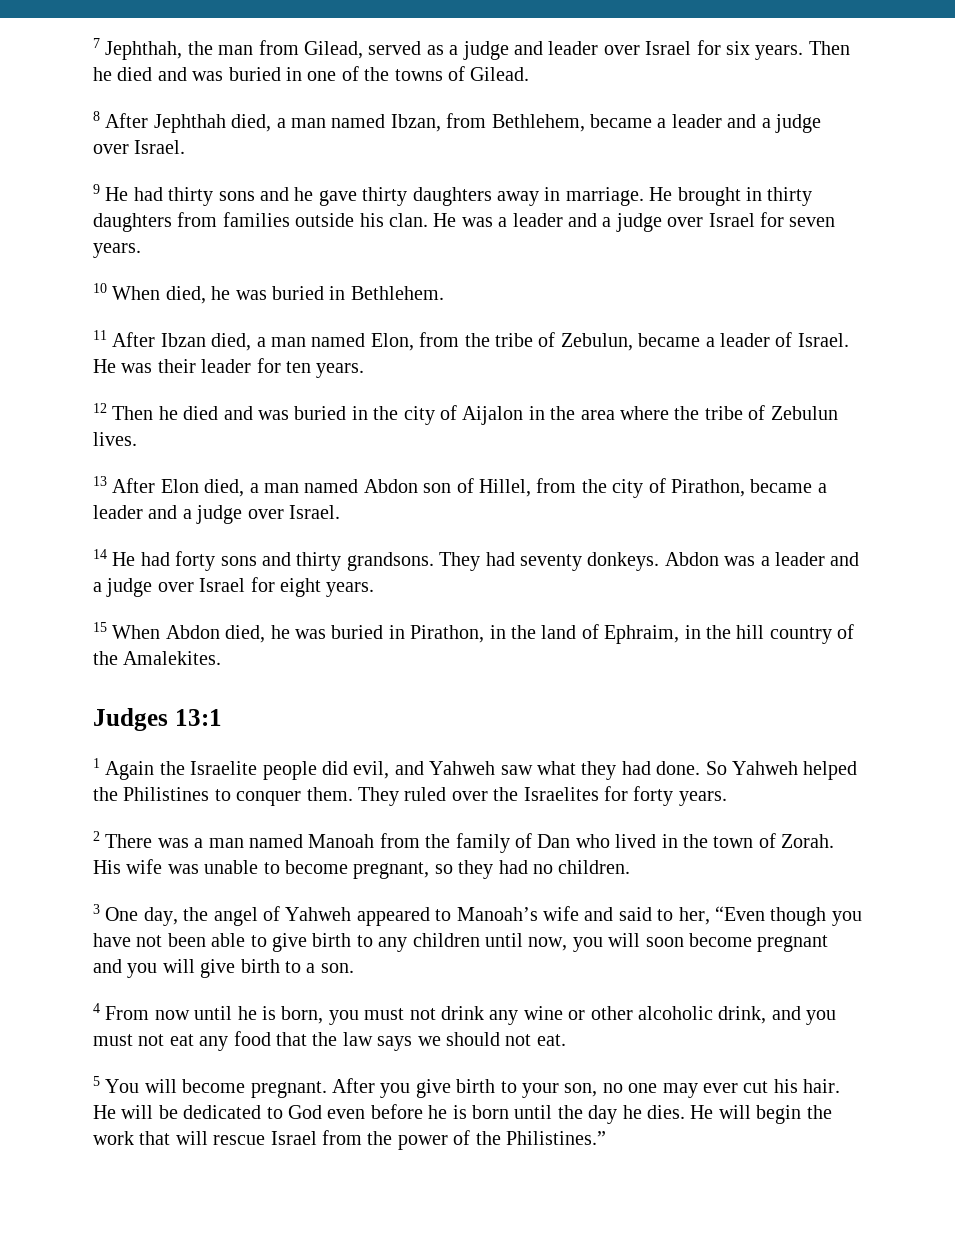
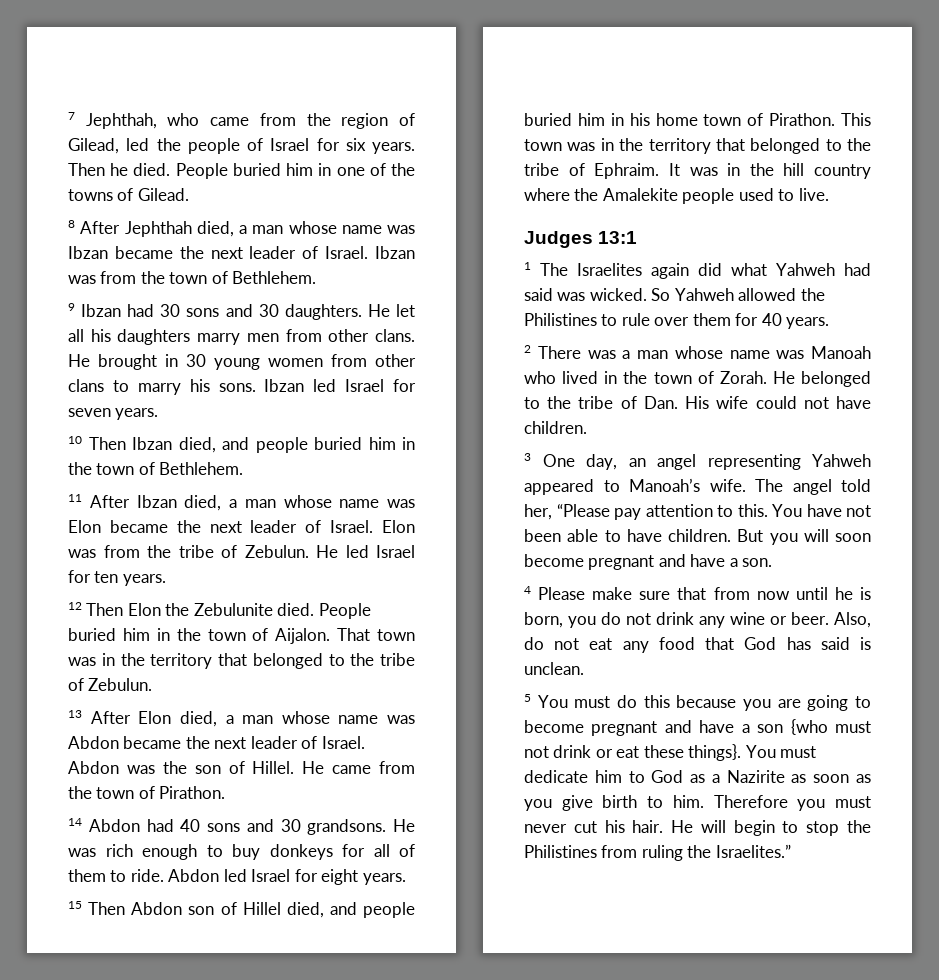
[187,40,640,60] the man from Gilead, served as a judge and leader over -> [167,113,416,129] [68,138,263,154] who came from the region of Gilead, led the people of
[117,67,281,81] died and was buried -> [133,163,314,179] died. People buried him
[331,113,821,133] [93,140,186,154] [93,184,813,206] [93,212,704,232] named Ibzan, from Bethlehem, became a leader and a judge over Israel. // 9 He had thirty sons and he gave thirty daughters away in marriage. He brought in thirty daughters from families outside his clan. He was a leader and a judge over -> [288,221,415,234] [68,246,415,259] [68,271,317,284] [68,303,415,320] [68,329,415,345] [68,354,416,370] [68,379,337,395] whose name was Ibzan became the next leader of Israel. Ibzan was from the town of Bethlehem. // 9 Ibzan had 30 sons and 30 daughters. He let all his daughters marry men from other clans. He brought in 30 young women from other clans to marry his sons. Ibzan led
[112,286,346,304] When died, he was buried in -> [88,437,415,453] [68,462,155,475] Then Ibzan died, and people buried him in the town of
[311,332,849,351] [93,359,252,373] named Elon, from the tribe of Zebulun, became a leader of Israel. He was their leader -> [283,495,415,508] [68,520,415,533] [68,545,415,558] whose name was Elon became the next leader of Israel. Elon was from the tribe of Zebulun. He led Israel
[158,405,838,425] [93,432,137,446] he died and was buried in the city of Aijalon in the area where the tribe of Zebulun lives. -> [127,603,371,619] [68,628,415,644] [68,653,415,669] [68,678,153,691] Elon the Zebulunite died. People buried him in the town of Aijalon. That town was in the territory that belonged to the tribe of Zebulun.
[304,478,827,498] [93,505,340,524] [93,549,860,571] [93,578,194,597] named Abdon son of Hillel, from the city of Pirathon, became a leader and a judge over Israel. // 14 He had forty sons and thirty grandsons. They had seventy donkeys. Abdon was a leader and a judge over -> [281,711,415,724] [68,736,365,749] [68,761,415,774] [68,786,226,799] [68,818,415,835] [68,844,415,860] [68,869,247,882] whose name was Abdon became the next leader of Israel. Abdon was the son of Hillel. He came from the town of Pirathon. // 14 Abdon had 40 sons and 30 grandsons. He was rich enough to buy donkeys for all of them to ride. Abdon led
[112,624,855,644] [93,651,222,665] [93,708,222,731] [93,758,701,780] When Abdon died, he was buried in Pirathon, in the land of Ephraim, in the hill country of the Amalekites. // Judges 13:1 // 1 Again the Israelite people did evil, and Yahweh saw what they had done. -> [88,902,415,918] [524,113,871,126] [524,138,871,154] [524,163,871,179] [524,188,829,204] [524,231,638,248] [524,262,871,279] [524,288,647,301] Then Abdon son of Hillel died, and people buried him in his home town of Pirathon. This town was in the territory that belonged to the tribe of Ephraim. It was in the hill country where the Amalekite people used to live. // Judges 13:1 // 1 The Israelites again did what Yahweh had said was wicked.
[803,761,858,780] helped -> [738,288,797,301] allowed
[236,786,674,806] conquer them. They ruled over the Israelites for forty -> [621,313,782,326] rule over them for 40
[249,833,571,853] named Manoah from the family of Dan -> [674,346,871,359] whose name was Manoah
[93,859,553,879] His wife was unable to become pregnant, so they had no -> [772,371,871,387] [524,396,871,409] He belonged to the tribe of Dan. His wife could not have
[183,906,280,926] the angel of -> [628,454,801,470] an angel representing
[543,906,862,926] wife and said to her, “Even though you -> [709,479,871,495] [524,504,802,520] wife. The angel told her, “Please pay attention to this. You
[272,933,568,952] give birth to any children until now, -> [626,529,764,542] have children. But
[127,959,354,978] [93,1003,150,1020] you will give birth to a son. // 4 From -> [690,554,773,567] [524,586,750,600] have a son. // 4 Please make sure that from
[364,1008,405,1020] must -> [601,612,621,625] do
[590,1006,837,1025] [93,1034,133,1046] other alcoholic drink, and you must -> [791,612,871,628] [524,637,544,650] beer. Also, do
[312,1032,566,1051] [93,1076,738,1098] the law says we should not eat. // 5 You will become pregnant. After you give birth to your son, no one may ever -> [744,637,871,650] [524,662,584,675] [524,694,871,711] [524,719,871,736] [524,744,817,761] [524,770,871,783] [524,795,871,811] [524,824,567,833] God has said is unclean. // 5 You must do this because you are going to become pregnant and have a son {who must not drink or eat these things}. You must dedicate him to God as a Nazirite as soon as you give birth to him. Therefore you must never
[158,1104,832,1124] [93,1130,606,1150] be dedicated to God even before he is born until the day he dies. He will begin the work that will rescue Israel from the power of the Philistines.” -> [733,820,871,836] [524,844,791,861] begin to stop the Philistines from ruling the Israelites.”

